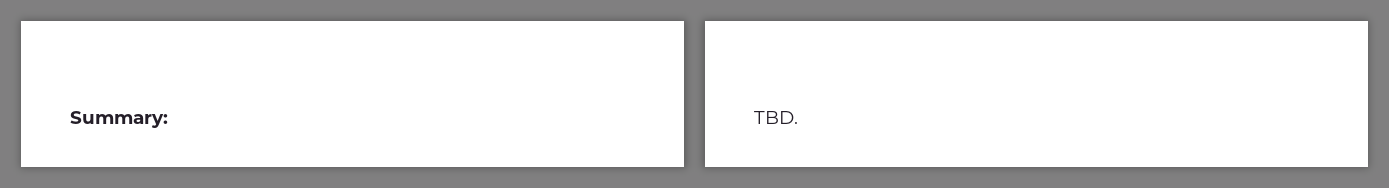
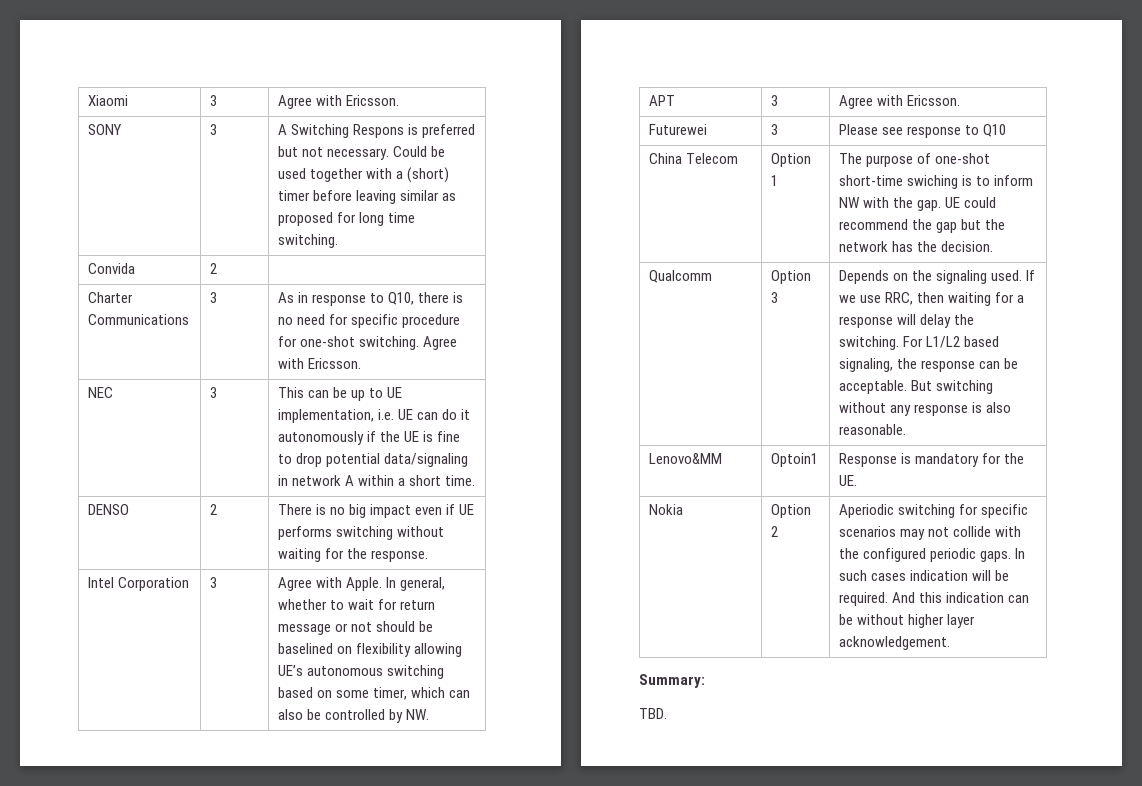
(70, 119) none -> [87,95,128,106] [209,95,217,106] [277,95,399,109] [87,124,122,135] [209,124,217,135] [277,124,475,138] [277,146,445,160] [277,167,449,183] [277,190,456,204] [277,212,415,226] [277,234,338,248] [87,263,135,274] [209,263,217,274] [87,292,133,303] [87,314,189,325] [209,292,217,303] [277,292,464,306] [277,314,460,328] [277,336,457,350] [277,358,361,369] [87,387,113,398] [209,387,217,398] [277,387,403,401] [277,409,471,423] [277,431,461,445] [277,453,468,467] [277,475,476,486] [87,504,129,515] [209,504,217,515] [277,504,475,518] [277,526,444,540] [277,548,428,562] [87,577,189,591] [209,577,217,588] [277,577,445,591] [277,599,435,610] [277,621,433,635] [277,643,462,657] [277,665,444,679] [277,687,471,700] [277,709,429,723] [648,95,675,106] [770,95,778,106] [838,95,960,109] [648,124,707,135] [770,124,778,135] [838,124,1006,138] [648,153,738,164] [770,153,811,167] [770,175,778,186] [838,153,990,167] [838,175,1033,189] [838,197,997,211] [838,219,1005,233] [838,241,993,252] [648,270,712,283] [770,270,811,284] [770,292,778,303] [838,270,1036,284] [838,292,1025,306] [838,314,974,328] [838,336,999,350] [838,358,1018,372] [838,380,993,394] [838,402,1011,416] [838,424,906,435] [648,453,722,464] [770,453,818,467] [838,453,1024,467] [838,475,857,486] [648,504,683,515] [770,504,811,518] [770,526,778,537] [838,504,1028,518] [838,526,1021,540] [838,548,1025,562] [838,570,1009,581] [838,592,1029,606] [838,614,975,628] [838,636,950,650] Xiaomi | 3 | Agree with Ericsson. // SONY | 3 | A Switching Respons is preferred but not necessary. Could be used together with a (short) timer before leaving similar as proposed for long time switching. // Convida | 2 | // Charter Communications | 3 | As in response to Q10, there is no need for specific procedure for one-shot switching. Agree with Ericsson. // NEC | 3 | This can be up to UE implementation, i.e. UE can do it autonomously if the UE is fine to drop potential data/signaling in network A within a short time. // DENSO | 2 | There is no big impact even if UE performs switching without waiting for the response. // Intel Corporation | 3 | Agree with Apple. In general, whether to wait for return message or not should be baselined on flexibility allowing UE’s autonomous switching based on some timer, which can also be controlled by NW. // APT | 3 | Agree with Ericsson. // Futurewei | 3 | Please see response to Q10 // China Telecom | Option 1 | The purpose of one-shot short-time swiching is to inform NW with the gap. UE could recommend the gap but the network has the decision. // Qualcomm | Option 3 | Depends on the signaling used. If we use RRC, then waiting for a response will delay the switching. For L1/L2 based signaling, the response can be acceptable. But switching without any response is also reasonable. // Lenovo&MM | Optoin1 | Response is mandatory for the UE. // Nokia | Option 2 | Aperiodic switching for specific scenarios may not collide with the configured periodic gaps. In such cases indication will be required. And this indication can be without higher layer acknowledgement. //

